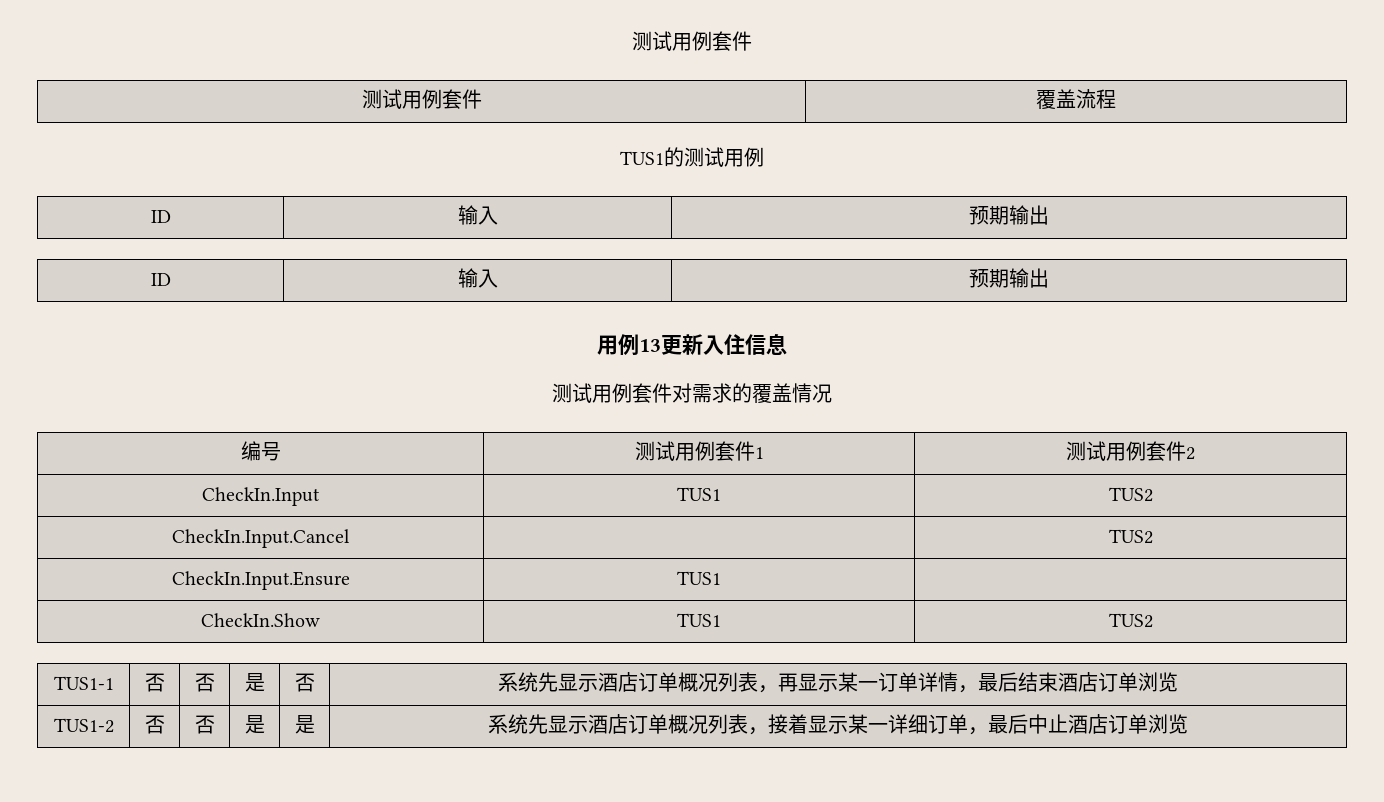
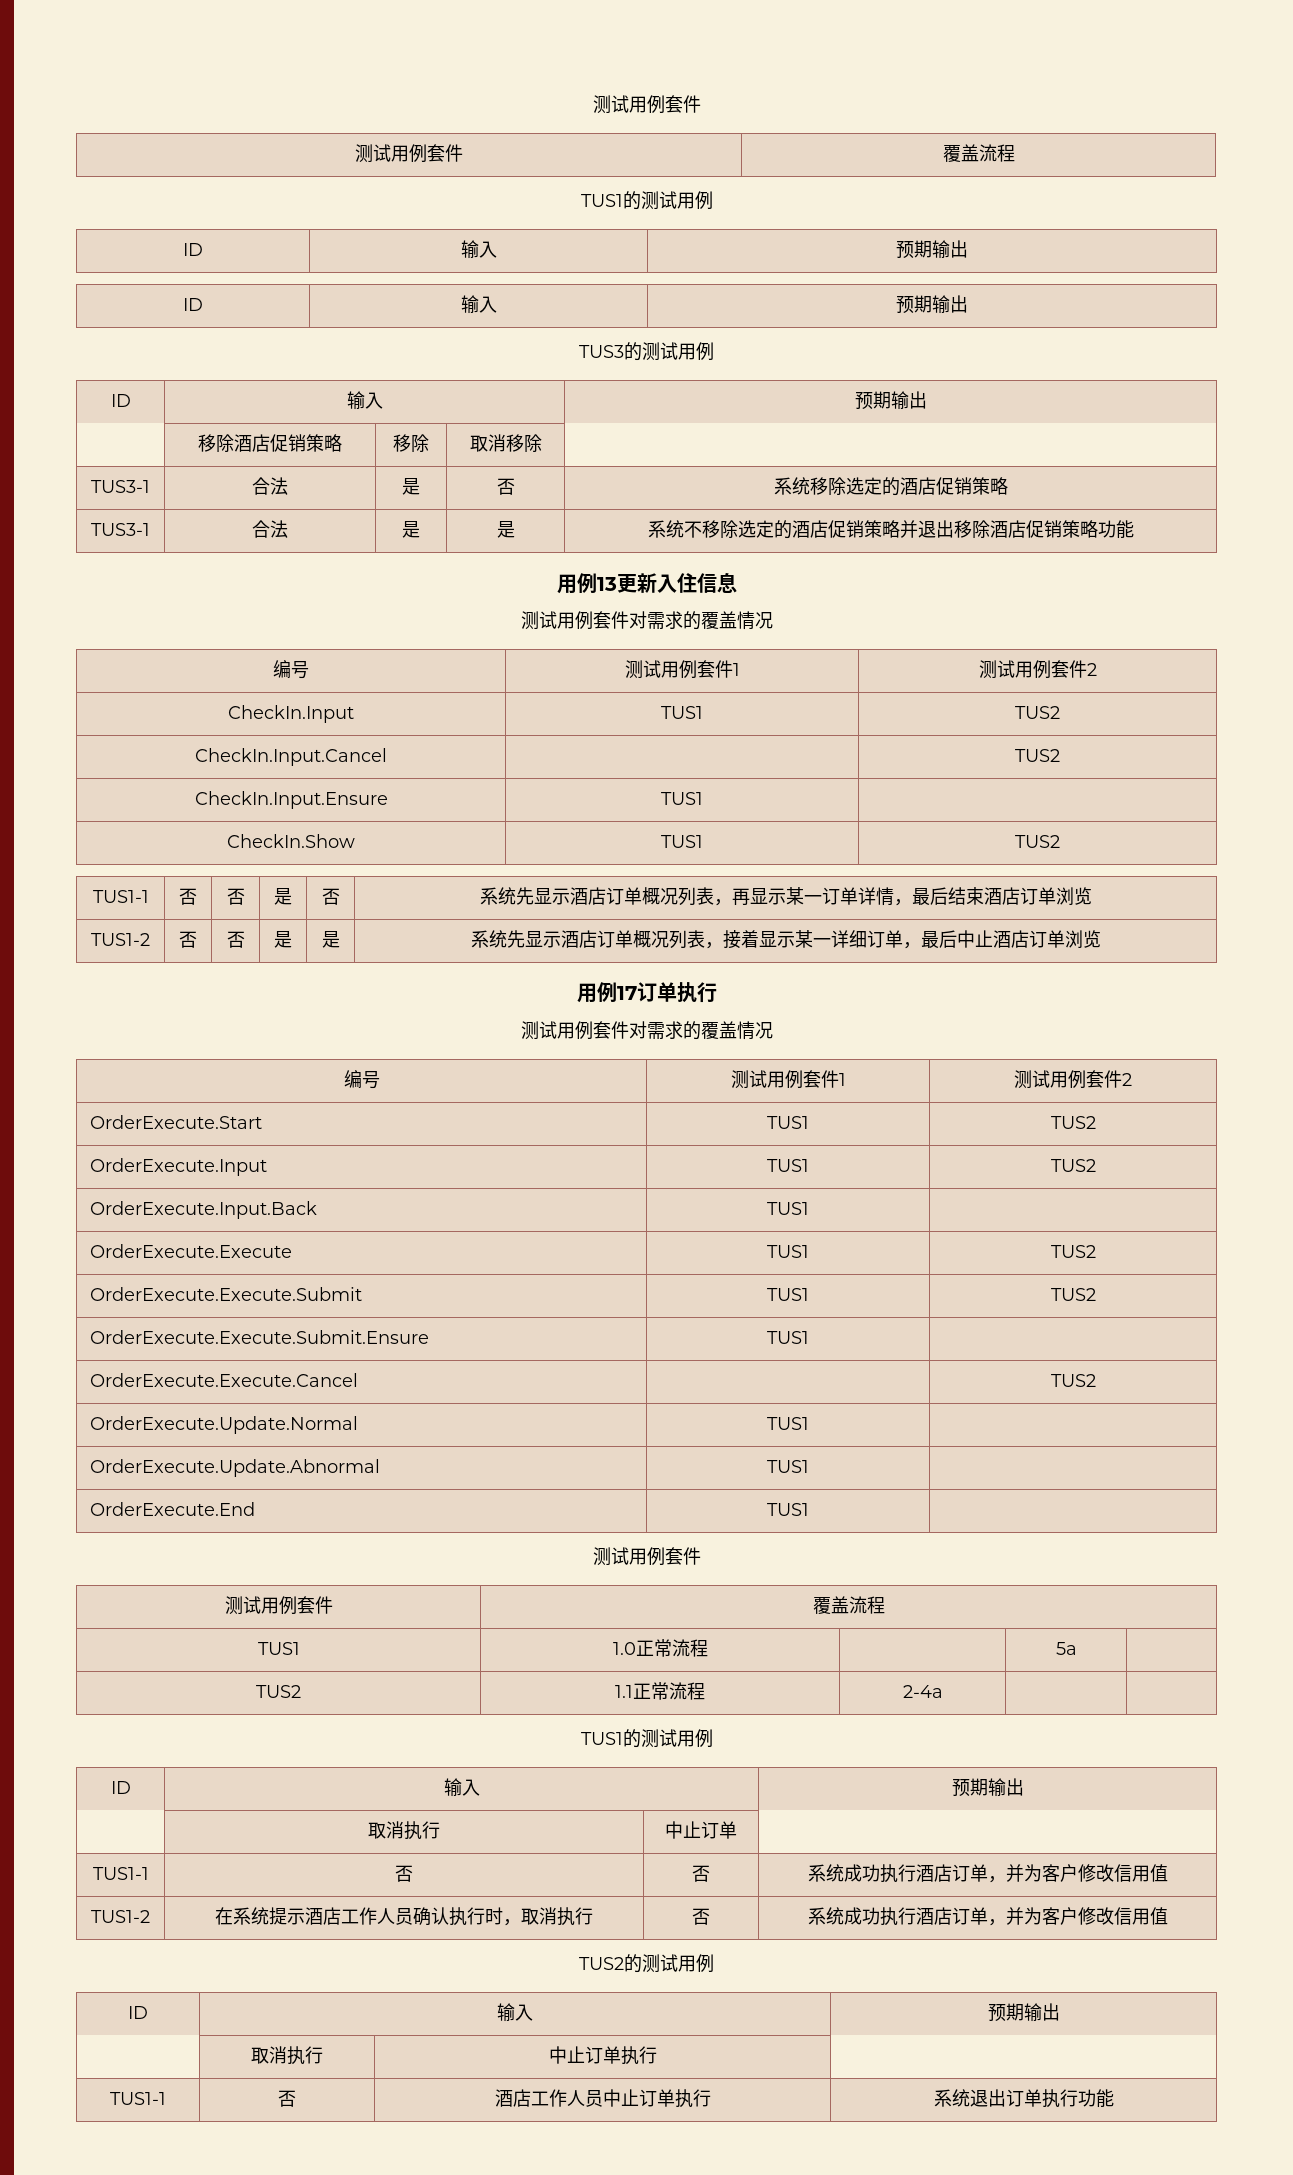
(1049, 278) none -> [579,342,714,361] [110,394,131,407] [346,391,383,410] [854,391,927,410] [198,434,342,452] [393,434,429,452] [469,434,542,452] [91,480,150,493] [252,477,288,495] [402,478,420,495] [496,478,515,495] [773,477,1008,496] [91,523,150,536] [252,520,288,538] [402,521,420,538] [496,521,515,538] [647,520,1134,539] // TUS3的测试用例 // ID | 输入 | 预期输出 // | 移除酒店促销策略 | 移除 | 取消移除 | // TUS3-1 | 合法 | 是 | 否 | 系统移除选定的酒店促销策略 // TUS3-1 | 合法 | 是 | 是 | 系统不移除选定的酒店促销策略并退出移除酒店促销策略功能
(1188, 724) none -> [576,982,717,1003] [520,1021,773,1040] [343,1070,380,1089] [730,1070,846,1089] [1014,1070,1132,1089] [90,1115,263,1129] [767,1116,809,1129] [1050,1116,1096,1129] [90,1158,268,1176] [767,1159,809,1172] [1050,1159,1096,1172] [90,1201,318,1219] [767,1202,809,1215] [90,1244,293,1258] [767,1245,809,1258] [1050,1245,1096,1258] [90,1287,363,1301] [767,1288,809,1301] [1050,1288,1096,1301] [90,1330,430,1344] [767,1331,809,1344] [90,1373,359,1387] [1050,1374,1096,1387] [90,1416,359,1434] [767,1417,809,1430] [90,1459,381,1477] [767,1460,809,1473] [90,1502,256,1516] [767,1503,809,1516] [592,1547,701,1566] [224,1596,333,1615] [812,1596,885,1614] [257,1642,300,1655] [612,1639,708,1657] [1055,1642,1077,1655] [256,1685,301,1698] [615,1682,705,1700] [902,1685,943,1698] [580,1729,713,1748] [110,1781,131,1794] [443,1778,480,1797] [951,1778,1024,1797] [368,1821,440,1840] [665,1821,737,1839] [92,1867,149,1880] [395,1865,413,1882] [692,1865,710,1882] [807,1864,1168,1883] [91,1910,150,1923] [215,1907,593,1926] [692,1908,710,1925] [807,1907,1168,1926] [579,1954,714,1973] [128,2006,148,2019] [497,2003,533,2022] [987,2003,1060,2022] [251,2046,323,2065] [548,2046,657,2065] [110,2092,166,2105] [278,2090,296,2107] [494,2089,711,2108] [933,2089,1114,2108] // 用例17订单执行 // 测试用例套件对需求的覆盖情况 // 编号 | 测试用例套件1 | 测试用例套件2 // OrderExecute.Start | TUS1 | TUS2 // OrderExecute.Input | TUS1 | TUS2 // OrderExecute.Input.Back | TUS1 | // OrderExecute.Execute | TUS1 | TUS2 // OrderExecute.Execute.Submit | TUS1 | TUS2 // OrderExecute.Execute.Submit.Ensure | TUS1 | // OrderExecute.Execute.Cancel | | TUS2 // OrderExecute.Update.Normal | TUS1 | // OrderExecute.Update.Abnormal | TUS1 | // OrderExecute.End | TUS1 | // 测试用例套件 // 测试用例套件 | 覆盖流程 // TUS1 | 1.0正常流程 | | 5a | // TUS2 | 1.1正常流程 | 2-4a | | // TUS1的测试用例 // ID | 输入 | 预期输出 // | 取消执行 | 中止订单 | // TUS1-1 | 否 | 否 | 系统成功执行酒店订单，并为客户修改信用值 // TUS1-2 | 在系统提示酒店工作人员确认执行时，取消执行 | 否 | 系统成功执行酒店订单，并为客户修改信用值 // TUS2的测试用例 // ID | 输入 | 预期输出 // | 取消执行 | 中止订单执行 | // TUS1-1 | 否 | 酒店工作人员中止订单执行 | 系统退出订单执行功能

